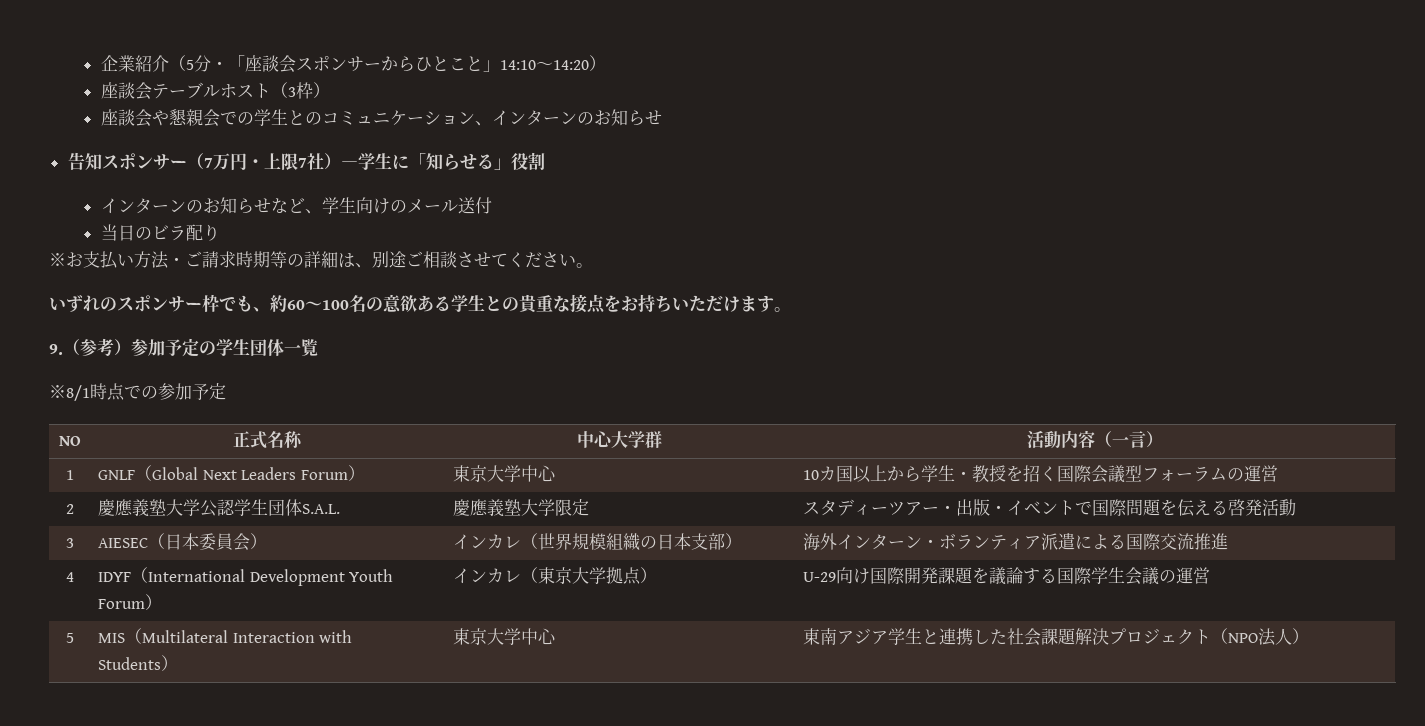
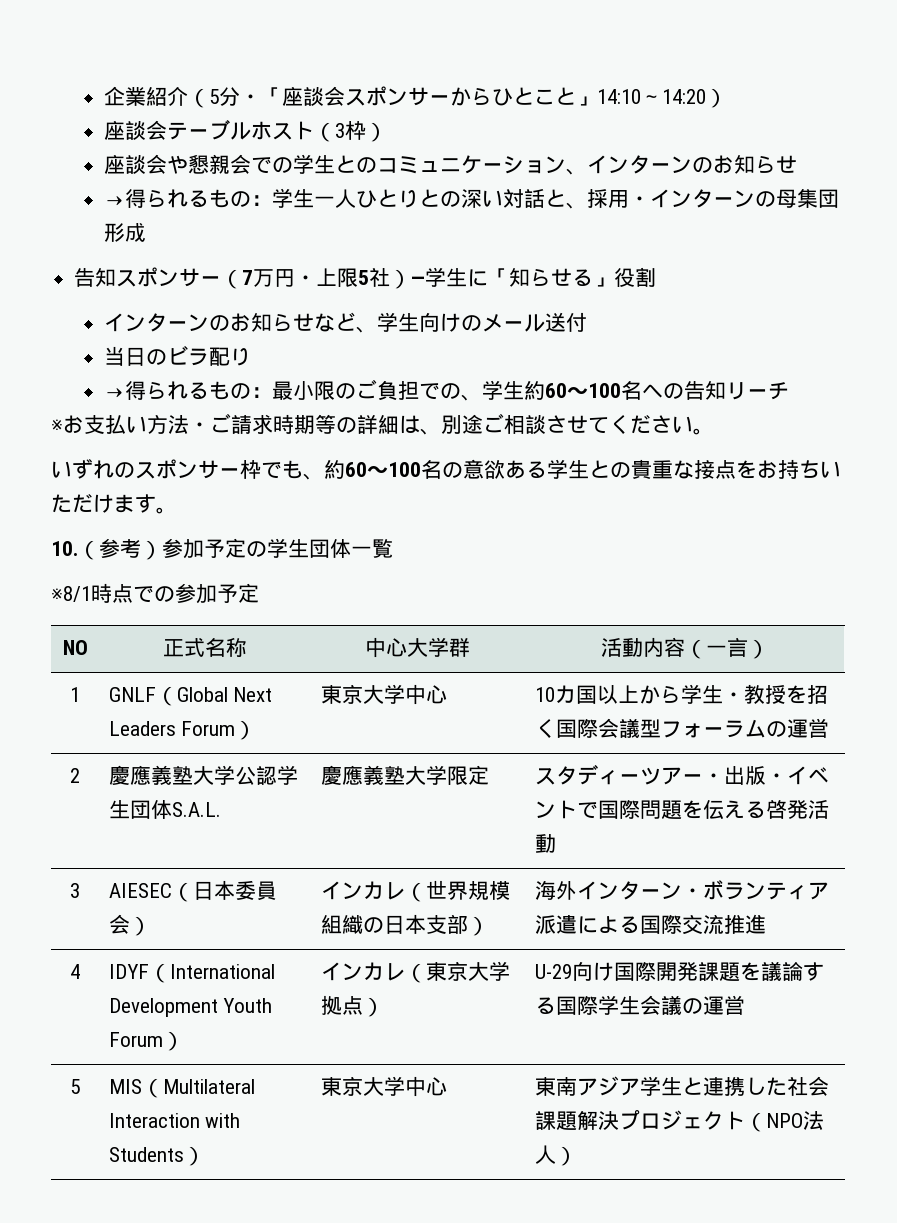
(662, 117) none -> [103,188,839,209] [103,223,146,242] // →得られるもの：学生一人ひとりとの深い対話と、採用・インターンの母集団形成
[297,158,307,168] 7 -> [358,270,370,285] 5
(220, 232) none -> [103,379,789,401] // →得られるもの：最小限のご負担での、学生約60〜100名への告知リーチ
[49,344,63,355] 9. -> [51,541,78,556] 10.

